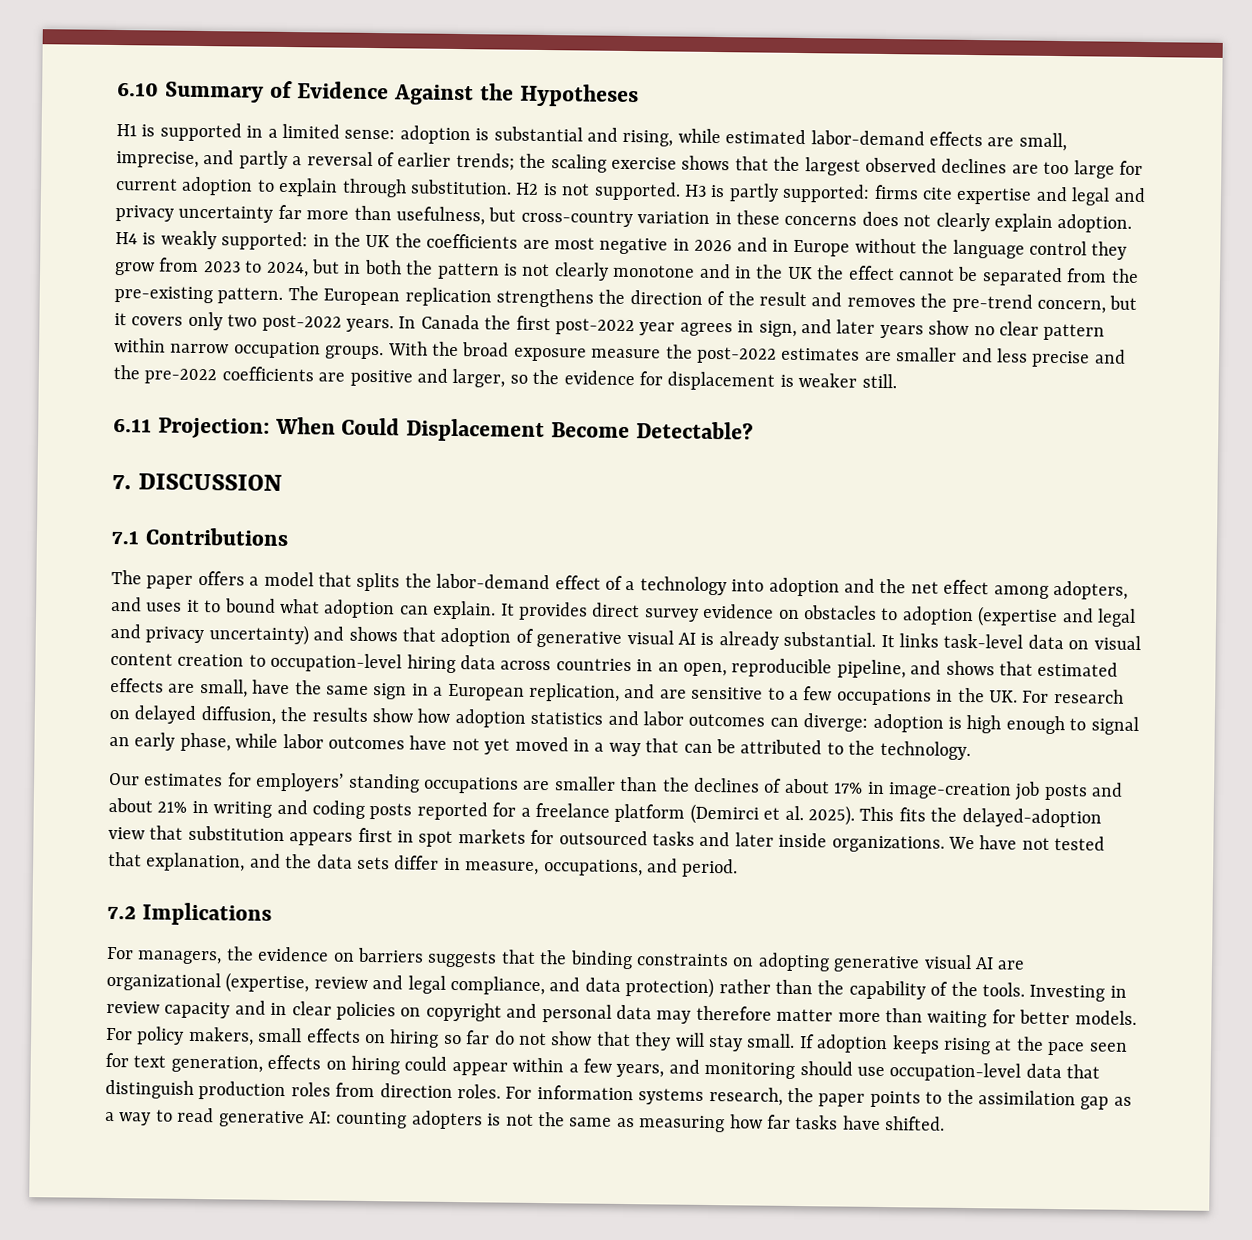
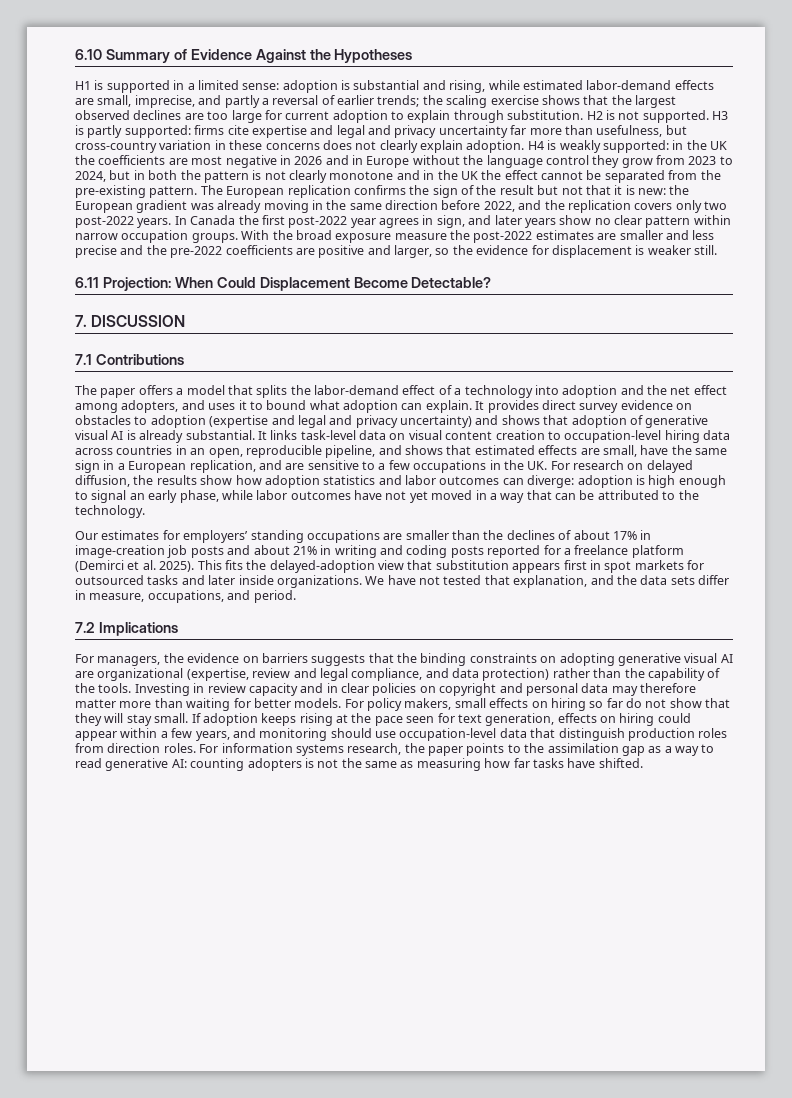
[496,288,1138,314] [114,312,127,326] strengthens the direction of the result and removes the pre-trend concern, but it -> [353,185,690,198] [75,200,631,213] confirms the sign of the result but not that it is new: the European gradient was already moving in the same direction before 2022, and the replication

